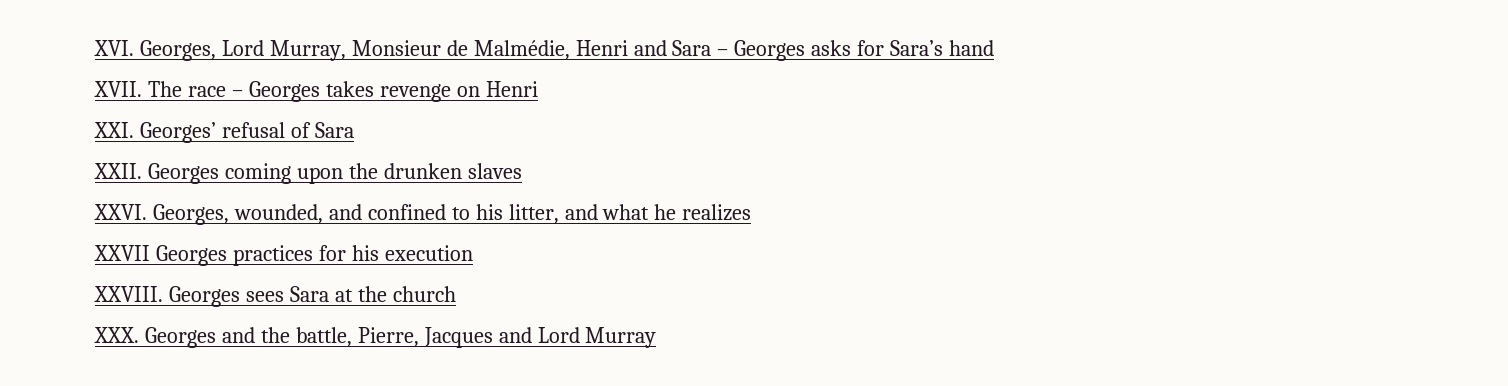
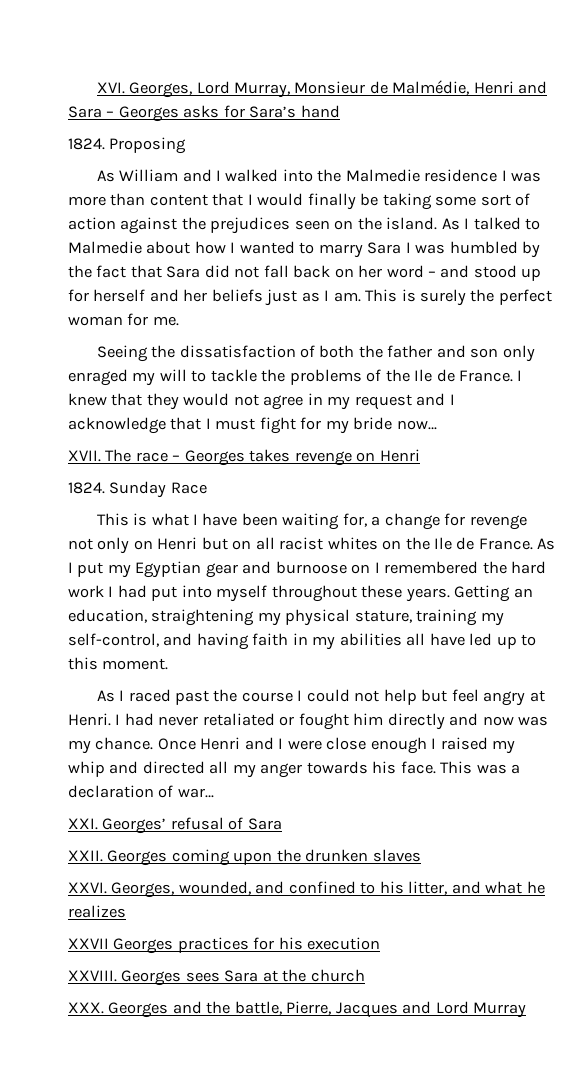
(995, 48) none -> [68,137,187,154] [96,169,542,182] [68,193,531,210] [68,217,541,234] [68,241,541,258] [68,265,542,281] [68,289,552,306] [68,313,179,326] [96,345,535,362] [68,369,523,386] [68,393,455,410] [68,417,437,434] // 1824. Proposing // As William and I walked into the Malmedie residence I was more than content that I would finally be taking some sort of action against the prejudices seen on the island. As I talked to Malmedie about how I wanted to marry Sara I was humbled by the fact that Sara did not fall back on her word – and stood up for herself and her beliefs just as I am. This is surely the perfect woman for me. // Seeing the dissatisfaction of both the father and son only enraged my will to tackle the problems of the Ile de France. I knew that they would not agree in my request and I acknowledge that I must fight for my bride now…
(538, 89) none -> [68,481,207,498] [96,513,527,530] [68,537,556,554] [68,561,547,578] [68,585,533,602] [68,609,504,626] [68,633,537,650] [68,657,169,670] [96,689,545,706] [68,713,549,730] [68,737,516,754] [68,761,521,778] [68,785,214,798] // 1824. Sunday Race // This is what I have been waiting for, a change for revenge not only on Henri but on all racist whites on the Ile de France. As I put my Egyptian gear and burnoose on I remembered the hard work I had put into myself throughout these years. Getting an education, straightening my physical stature, training my self-control, and having faith in my abilities all have led up to this moment. // As I raced past the course I could not help but feel angry at Henri. I had never retaliated or fought him directly and now was my chance. Once Henri and I were close enough I raised my whip and directed all my anger towards his face. This was a declaration of war…

